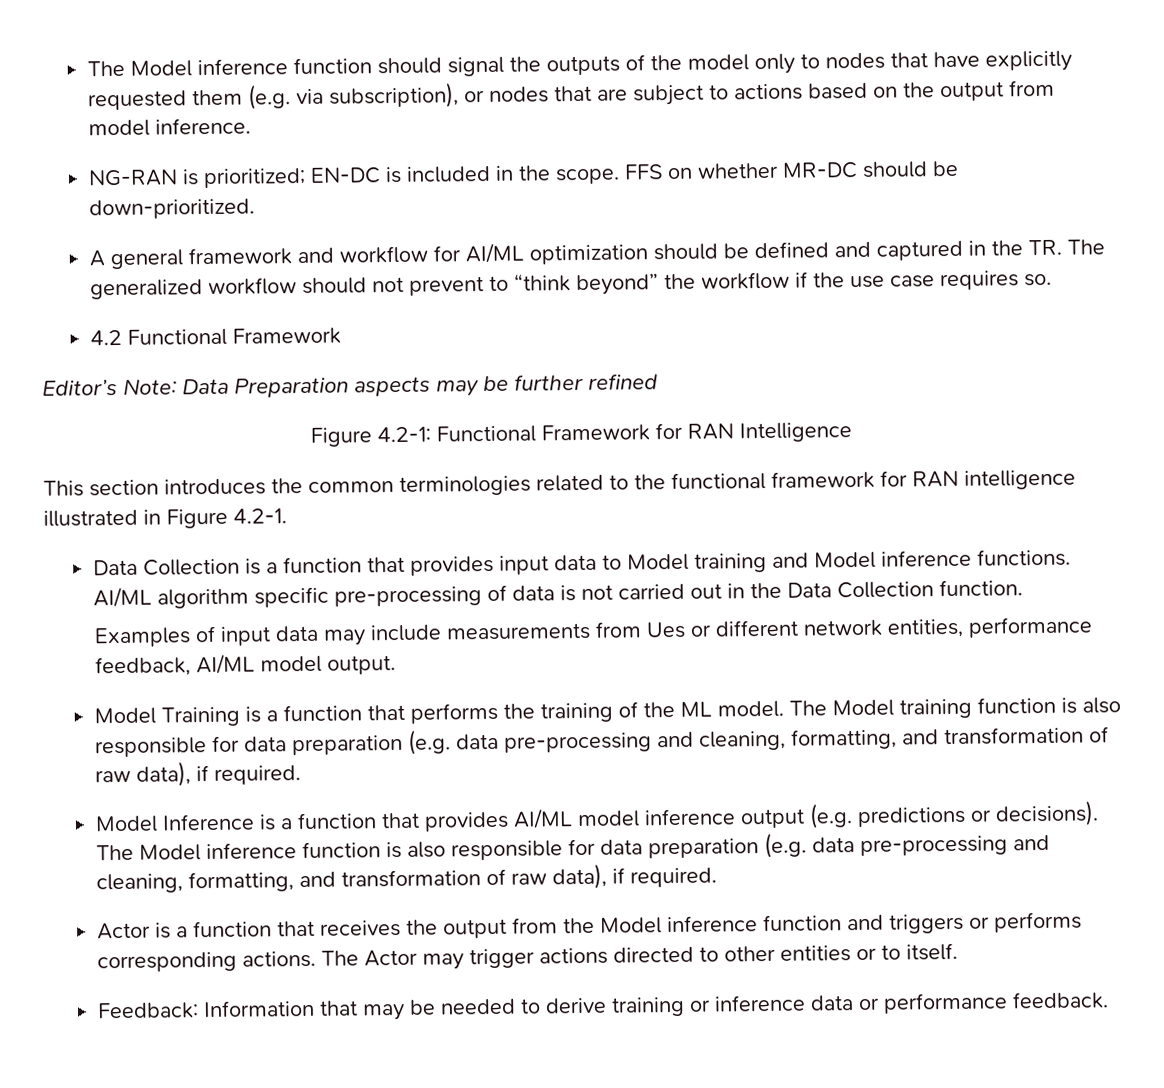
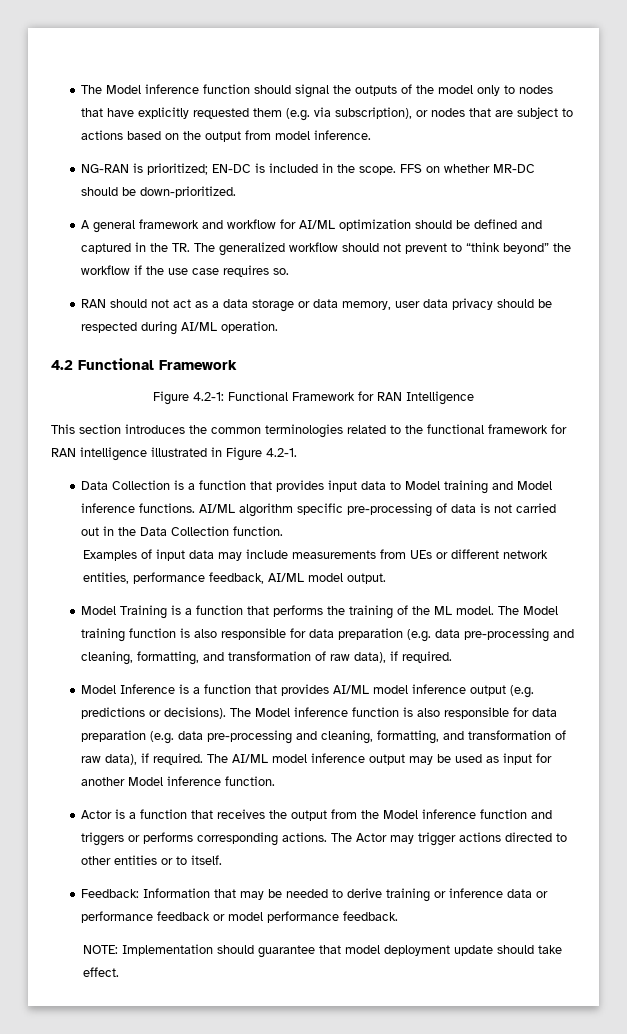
[90,327,342,346] [42,373,658,398] 4.2 Functional Framework // Editor’s Note: Data Preparation aspects may be further refined -> [81,298,553,312] [81,321,279,335] [51,358,237,370] RAN should not act as a data storage or data memory, user data privacy should be respected during AI/ML operation. // 4.2 Functional Framework
[645,621,686,639] Ues -> [409,550,432,559] UEs
(718, 877) none -> [207,753,553,765] [81,776,276,786] The AI/ML model inference output may be used as input for another Model inference function.
[1012,991,1110,1010] feedback. -> [157,911,399,923] [82,944,562,958] [82,967,119,977] feedback or model performance feedback. // NOTE: Implementation should guarantee that model deployment update should take effect.

